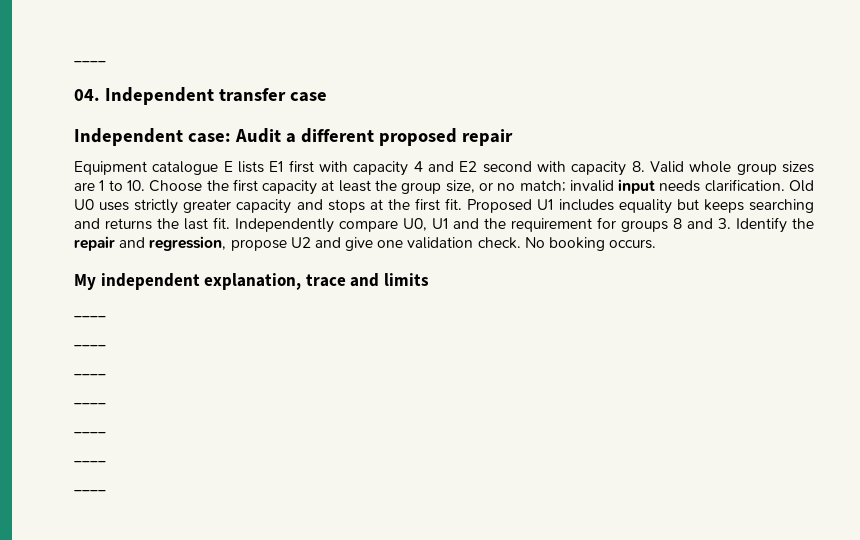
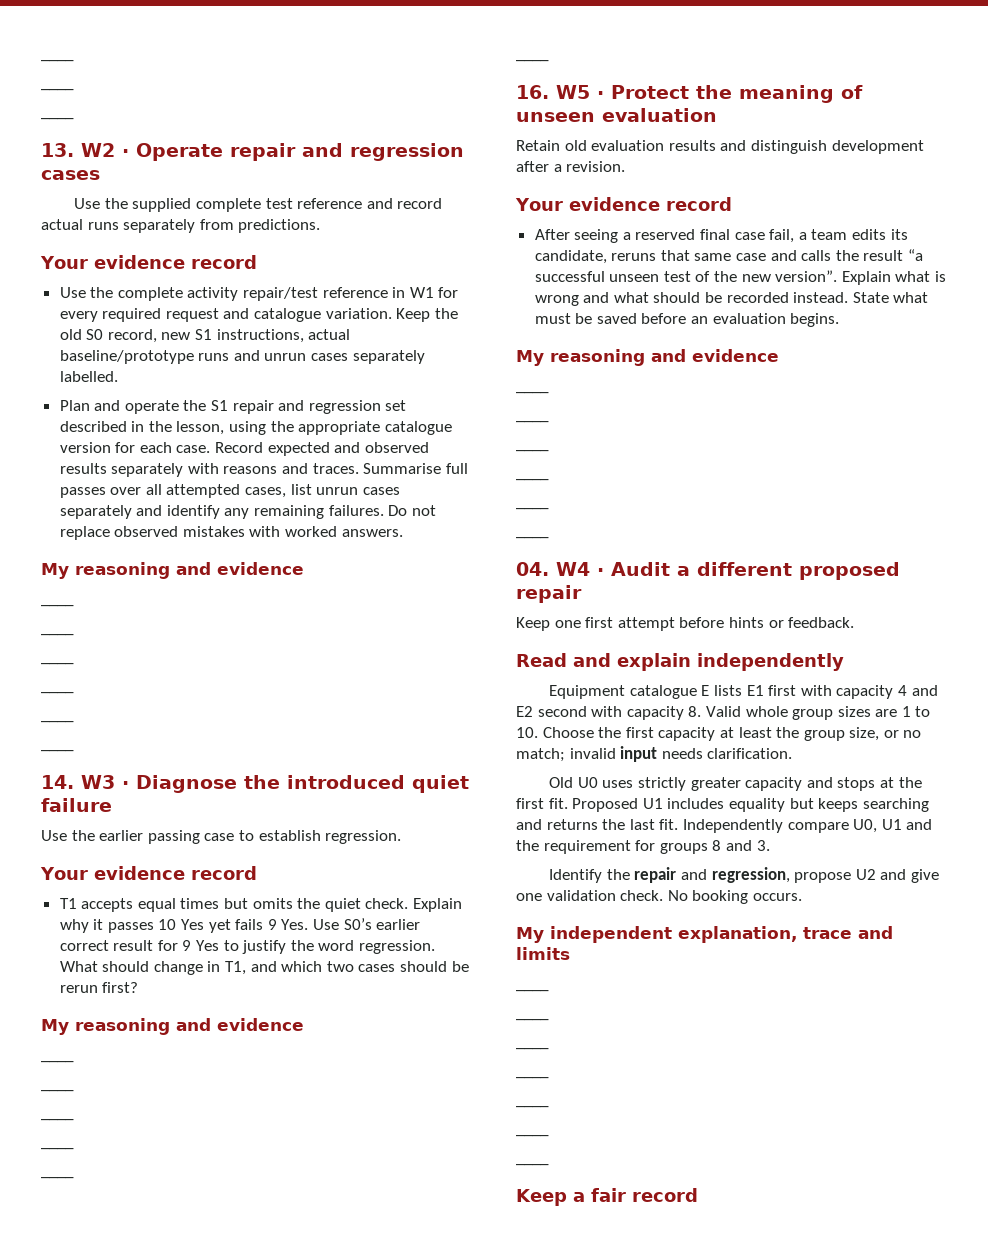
[74,61,106,63] [74,87,327,105] [74,128,231,146] ____ // 04. Independent transfer case // Independent case: -> [41,59,74,62] [41,88,74,91] [41,117,74,120] [41,143,464,161] [41,170,100,180] [74,198,443,212] [41,219,321,233] [40,255,257,269] [59,287,459,301] [59,308,458,322] [59,329,351,343] [59,350,425,364] [59,371,118,382] [59,400,407,414] [59,421,452,435] [59,442,429,456] [59,463,468,477] [59,484,400,498] [59,505,436,519] [59,526,403,540] [41,562,304,579] [41,604,74,607] [41,633,74,636] [41,662,74,665] [41,691,74,694] [41,720,74,723] [41,749,74,752] [41,775,469,793] [41,798,112,812] [41,830,402,844] [40,866,257,880] [59,898,463,912] [59,918,421,933] [59,940,436,954] [59,961,469,975] [59,982,139,993] [41,1018,304,1035] [41,1060,74,1063] [41,1089,74,1092] [41,1118,74,1121] [41,1147,74,1150] [41,1176,74,1179] [516,59,549,62] [516,85,863,103] [516,108,717,122] [516,140,924,154] [516,161,626,172] [515,197,732,211] [534,229,908,243] [534,249,924,264] [534,270,947,285] [534,292,929,306] [534,313,840,327] [516,349,779,366] [516,391,549,394] [516,420,549,423] [516,449,549,452] [516,478,549,481] [516,507,549,510] [516,536,549,539] [516,562,604,576] ____ // ____ // ____ // 13. W2 · Operate repair and regression cases // Use the supplied complete test reference and record actual runs separately from predictions. // Your evidence record // Use the complete activity repair/test reference in W1 for every required request and catalogue variation. Keep the old S0 record, new S1 instructions, actual baseline/prototype runs and unrun cases separately labelled. // Plan and operate the S1 repair and regression set described in the lesson, using the appropriate catalogue version for each case. Record expected and observed results separately with reasons and traces. Summarise full passes over all attempted cases, list unrun cases separately and identify any remaining failures. Do not replace observed mistakes with worked answers. // My reasoning and evidence // ____ // ____ // ____ // ____ // ____ // ____ // 14. W3 · Diagnose the introduced quiet failure // Use the earlier passing case to establish regression. // Your evidence record // T1 accepts equal times but omits the quiet check. Explain why it passes 10 Yes yet fails 9 Yes. Use S0’s earlier correct result for 9 Yes to justify the word regression. What should change in T1, and which two cases should be rerun first? // My reasoning and evidence // ____ // ____ // ____ // ____ // ____ // ____ // 16. W5 · Protect the meaning of unseen evaluation // Retain old evaluation results and distinguish development after a revision. // Your evidence record // After seeing a reserved final case fail, a team edits its candidate, reruns that same case and calls the result “a successful unseen test of the new version”. Explain what is wrong and what should be recorded instead. State what must be saved before an evaluation begins. // My reasoning and evidence // ____ // ____ // ____ // ____ // ____ // ____ // 04. W4 ·
(513, 137) none -> [516,617,855,631] [516,653,844,671] // Keep one first attempt before hints or feedback. // Read and explain independently
(785, 185) none -> (793, 753) //
(731, 223) none -> (770, 845) //
(106, 491) none -> [516,1188,698,1206] // Keep a fair record

